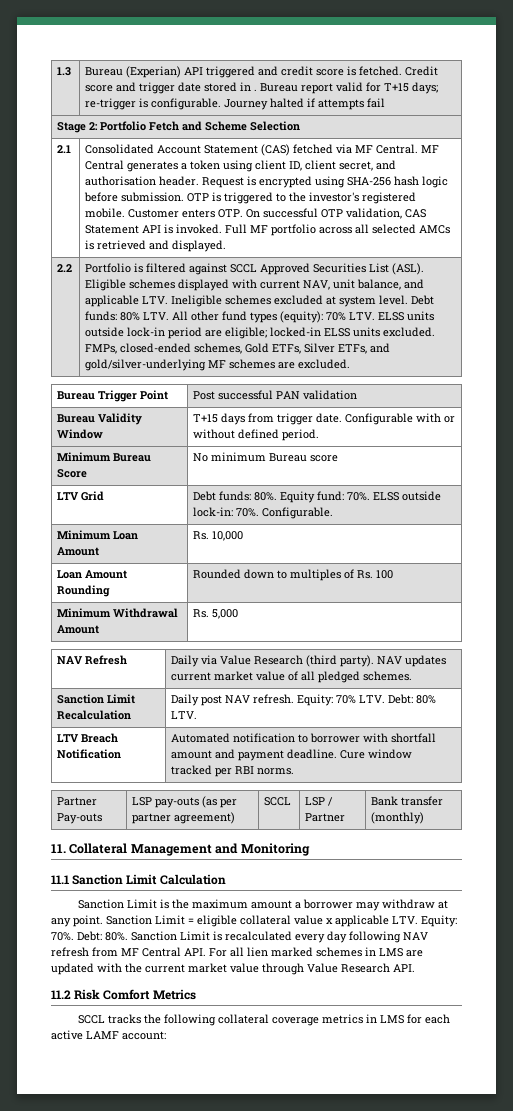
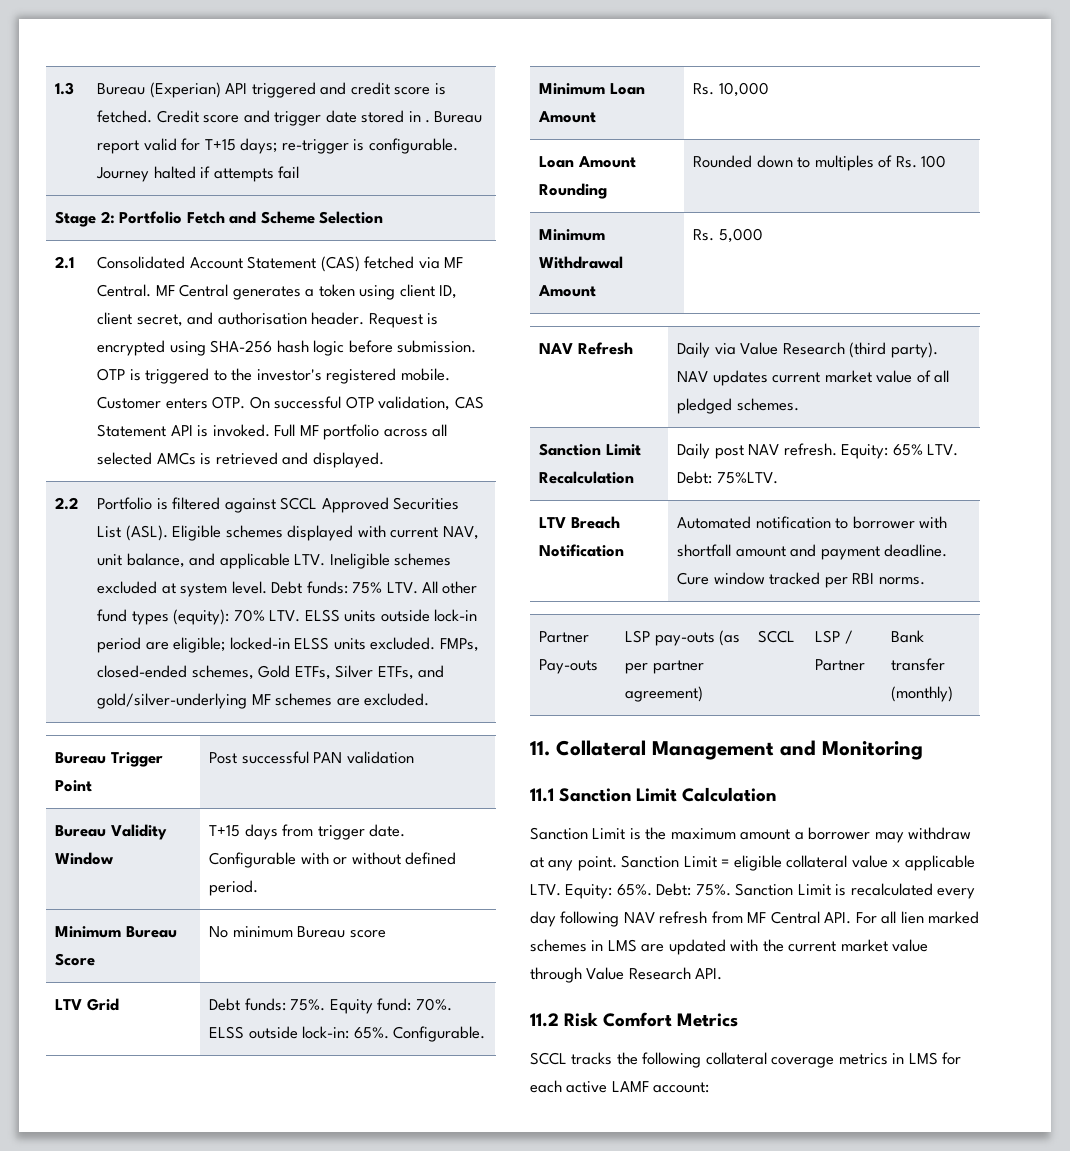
[120,312,141,321] 80% -> [352,582,383,594] 75%
[254,492,278,501] 80%. -> [290,999,326,1011] 75%.
[236,508,260,517] 70%. -> [353,1027,389,1039] 65%.
[336,695,357,704] 70% -> [892,444,923,456] 65%
[416,695,437,704] [171,711,198,719] 80% LTV. -> [716,472,778,484] 75%LTV.
[51,931,128,941] 70%. Debt: 80%. -> [616,883,731,896] 65%. Debt: 75%.

